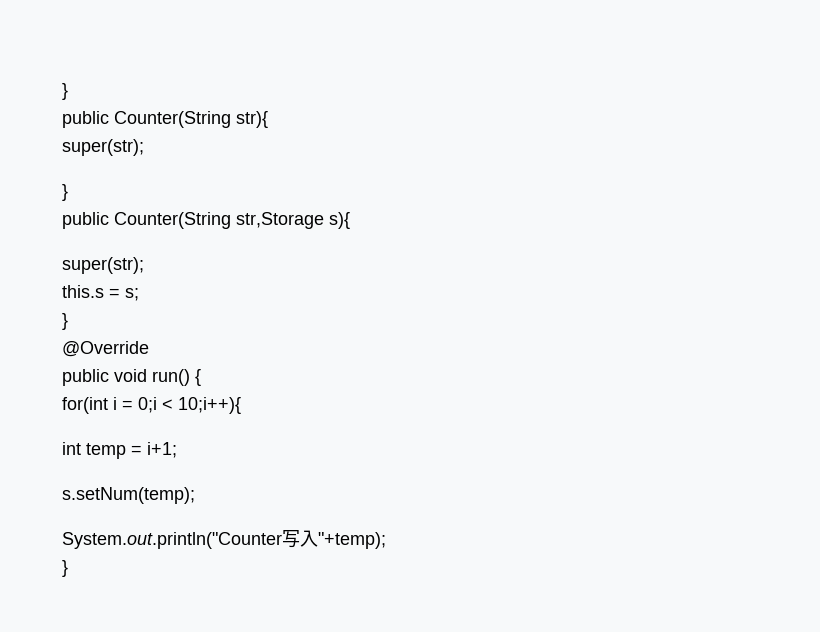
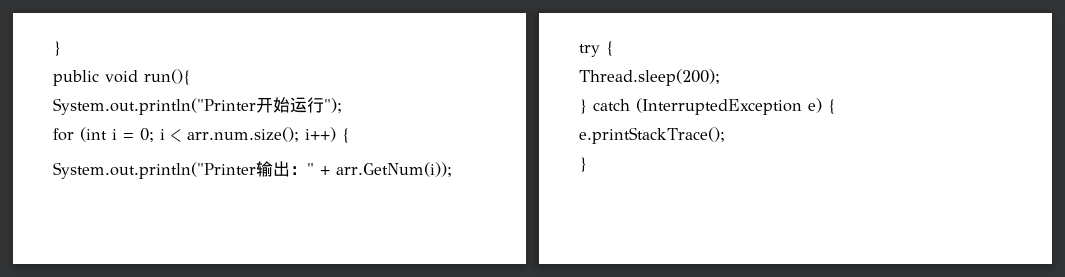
[62,83,68,100] [62,111,268,128] [62,139,144,156] [62,184,68,201] [62,212,350,229] [62,257,144,274] [62,285,139,301] [62,313,68,330] [62,341,149,357] [62,369,201,386] [62,397,241,414] [62,442,177,459] [62,487,195,504] [62,530,386,549] } // public Counter(String str){ // super(str); // } // public Counter(String str,Storage s){ // super(str); // this.s = s; // } // @Override // public void run() { // for(int i = 0;i < 10;i++){ // int temp = i+1; // s.setNum(temp); // System.out.println("Counter写入"+temp); -> [53,41,61,56] [53,69,191,86] [53,97,342,115] [53,127,350,143] [53,161,452,179] [579,41,614,57] [579,69,720,86] [579,98,836,115] [579,127,725,144] } // public void run(){ // System.out.println("Printer开始运行"); // for (int i = 0; i < arr.num.size(); i++) { // System.out.println("Printer输出：" + arr.GetNum(i)); // try { // Thread.sleep(200); // } catch (InterruptedException e) { // e.printStackTrace();

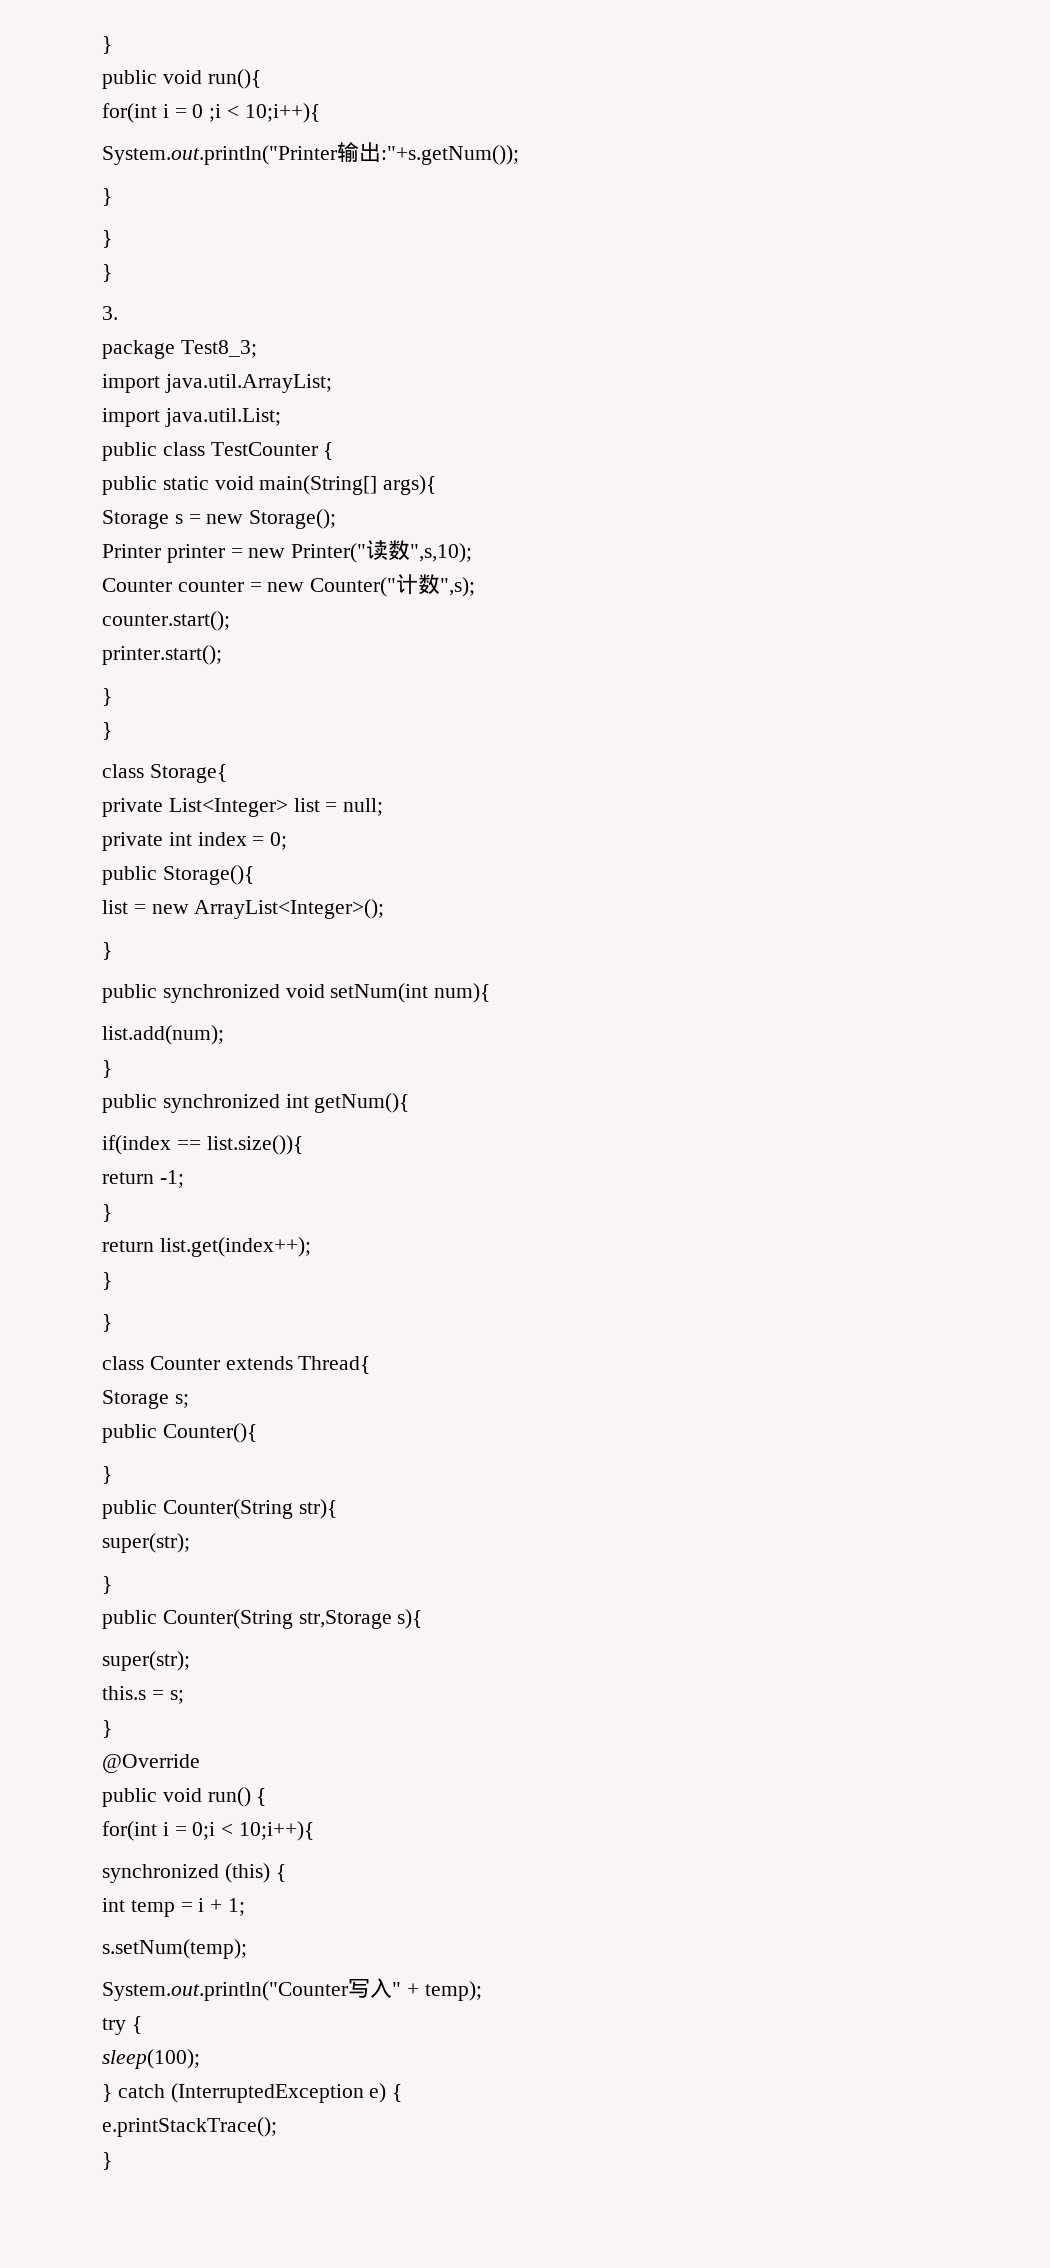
[53,97,342,115] [53,127,350,143] [53,161,307,179] System.out.println("Printer开始运行"); // for (int i = 0; i < arr.num.size(); i++) { // System.out.println("Printer输出： -> [102,103,320,123] [102,142,519,165] [102,188,112,206] [102,230,112,248] [102,264,112,282] [102,306,118,320] [102,340,257,359] [102,374,332,393] [102,408,281,427] [102,442,334,461] [102,475,437,495] [102,509,337,529] [102,540,473,563] [102,574,476,597] [102,611,230,631] [102,645,222,665] [102,688,112,706] [102,722,112,740] [102,764,227,783] [102,798,384,817] [102,832,288,851] [102,865,254,885] [102,899,385,919] [102,942,112,960] [102,983,491,1003] [102,1025,224,1045] [102,1060,112,1078] [102,1093,410,1113] [102,1135,303,1155] [102,1170,184,1188] [102,1204,112,1222] [102,1237,311,1257] [102,1272,112,1290] [102,1314,112,1332] [102,1356,371,1374] [102,1390,189,1409] [102,1423,257,1443] [102,1466,112,1484] [102,1499,337,1519] [102,1533,190,1553] [102,1576,112,1594] [102,1609,423,1629] [102,1651,190,1671] [102,1686,184,1704] [102,1720,112,1738] [102,1754,200,1773] [102,1787,267,1807] [102,1821,315,1841] [102,1863,286,1883] [102,1898,246,1917] [102,1939,247,1959] [102,1978,392,2001] for(int i = 0 ;i < 10;i++){ // System.out.println("Printer输出:"+s.getNum()); // } // } // } // 3. // package Test8_3; // import java.util.ArrayList; // import java.util.List; // public class TestCounter { // public static void main(String[] args){ // Storage s = new Storage(); // Printer printer = new Printer("读数",s,10); // Counter counter = new Counter("计数",s); // counter.start(); // printer.start(); // } // } // class Storage{ // private List<Integer> list = null; // private int index = 0; // public Storage(){ // list = new ArrayList<Integer>(); // } // public synchronized void setNum(int num){ // list.add(num); // } // public synchronized int getNum(){ // if(index == list.size()){ // return -1; // } // return list.get(index++); // } // } // class Counter extends Thread{ // Storage s; // public Counter(){ // } // public Counter(String str){ // super(str); // } // public Counter(String str,Storage s){ // super(str); // this.s = s; // } // @Override // public void run() { // for(int i = 0;i < 10;i++){ // synchronized (this) { // int temp = i + 1; // s.setNum(temp); // System.out.println("Counter写入
[336,162,452,177] arr.GetNum(i)); -> [424,1981,482,2001] temp);
[579,69,720,86] Thread.sleep(200); -> [102,2049,200,2069] sleep(100);

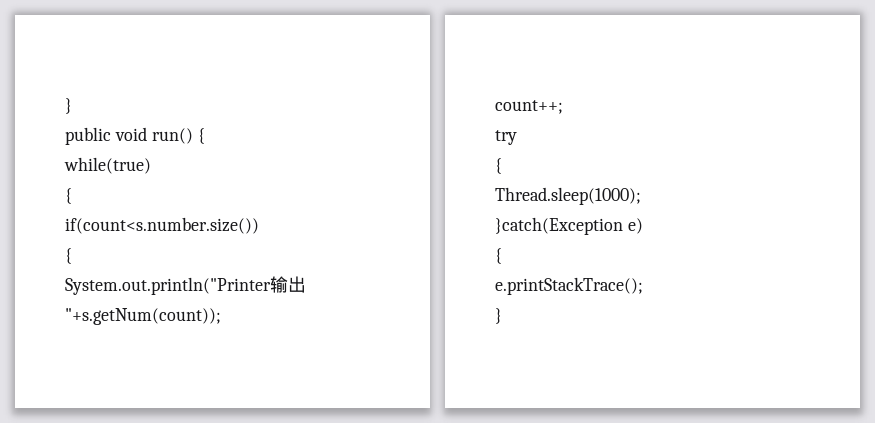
[207,69,261,89] [102,103,320,123] [102,142,519,165] [102,188,112,206] [102,230,112,248] [102,264,112,282] [102,306,118,320] [102,340,257,359] [102,374,332,393] [102,408,281,427] [102,442,334,461] [102,475,437,495] [102,509,337,529] [102,540,473,563] [102,574,476,597] [102,611,230,631] [102,645,222,665] [102,688,112,706] [102,722,112,740] [102,764,227,783] [102,798,384,817] [102,832,288,851] [102,865,254,885] [102,899,385,919] [102,942,112,960] [102,983,491,1003] [102,1025,224,1045] [102,1060,112,1078] [102,1093,410,1113] [102,1135,303,1155] [102,1170,184,1188] [102,1204,112,1222] [102,1237,311,1257] [102,1272,112,1290] [102,1314,112,1332] [102,1356,371,1374] [102,1390,189,1409] [102,1423,257,1443] [102,1466,112,1484] [102,1499,337,1519] [102,1533,190,1553] [102,1576,112,1594] [102,1609,423,1629] [102,1651,190,1671] [102,1686,184,1704] [102,1720,112,1738] [102,1754,200,1773] [102,1787,267,1807] [102,1821,315,1841] [102,1863,286,1883] [102,1898,246,1917] [102,1939,247,1959] [102,1978,482,2001] run(){ // for(int i = 0 ;i < 10;i++){ // System.out.println("Printer输出:"+s.getNum()); // } // } // } // 3. // package Test8_3; // import java.util.ArrayList; // import java.util.List; // public class TestCounter { // public static void main(String[] args){ // Storage s = new Storage(); // Printer printer = new Printer("读数",s,10); // Counter counter = new Counter("计数",s); // counter.start(); // printer.start(); // } // } // class Storage{ // private List<Integer> list = null; // private int index = 0; // public Storage(){ // list = new ArrayList<Integer>(); // } // public synchronized void setNum(int num){ // list.add(num); // } // public synchronized int getNum(){ // if(index == list.size()){ // return -1; // } // return list.get(index++); // } // } // class Counter extends Thread{ // Storage s; // public Counter(){ // } // public Counter(String str){ // super(str); // } // public Counter(String str,Storage s){ // super(str); // this.s = s; // } // @Override // public void run() { // for(int i = 0;i < 10;i++){ // synchronized (this) { // int temp = i + 1; // s.setNum(temp); // System.out.println("Counter写入" + temp); -> [151,128,205,144] [64,157,151,174] [65,188,72,204] [65,217,259,234] [65,248,72,264] [65,276,306,295] [65,308,221,325] [495,100,563,114] run() { // while(true) // { // if(count<s.number.size()) // { // System.out.println("Printer输出"+s.getNum(count)); // count++;
[131,2016,142,2034] [102,2049,200,2069] [102,2083,364,2103] { // sleep(100); // } catch (InterruptedException -> [495,158,502,174] [495,187,641,205] [495,217,623,235] // { // Thread.sleep(1000); // }catch(Exception
(387, 2093) none -> (643, 226) //

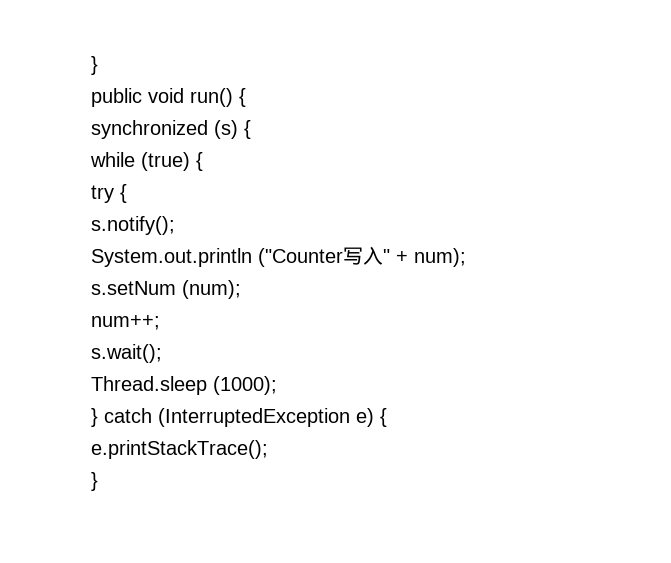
[64,157,151,174] [65,188,72,204] [65,217,259,234] [65,248,72,264] [65,276,306,295] [65,308,221,325] [495,100,563,114] while(true) // { // if(count<s.number.size()) // { // System.out.println("Printer输出"+s.getNum(count)); // count++; -> [91,120,251,139] [90,152,203,171] synchronized (s) { // while (true) {
[495,158,502,174] [495,187,641,205] [495,217,623,235] // { // Thread.sleep(1000); // }catch(Exception -> [120,184,127,203] [91,216,175,235] [91,246,466,267] [91,280,241,299] [91,315,160,330] [91,344,162,363] [91,376,277,395] [91,408,350,427] { // s.notify(); // System.out.println ("Counter写入" + num); // s.setNum (num); // num++; // s.wait(); // Thread.sleep (1000); // } catch (InterruptedException
(643, 226) // -> (374, 417) none

